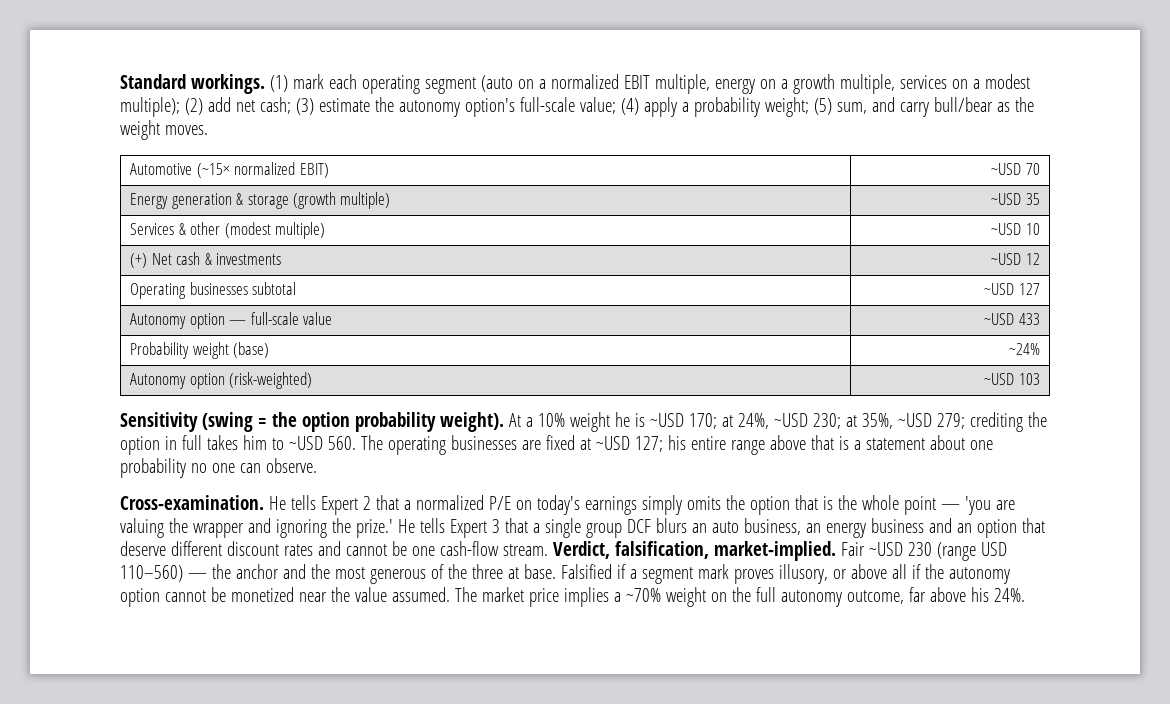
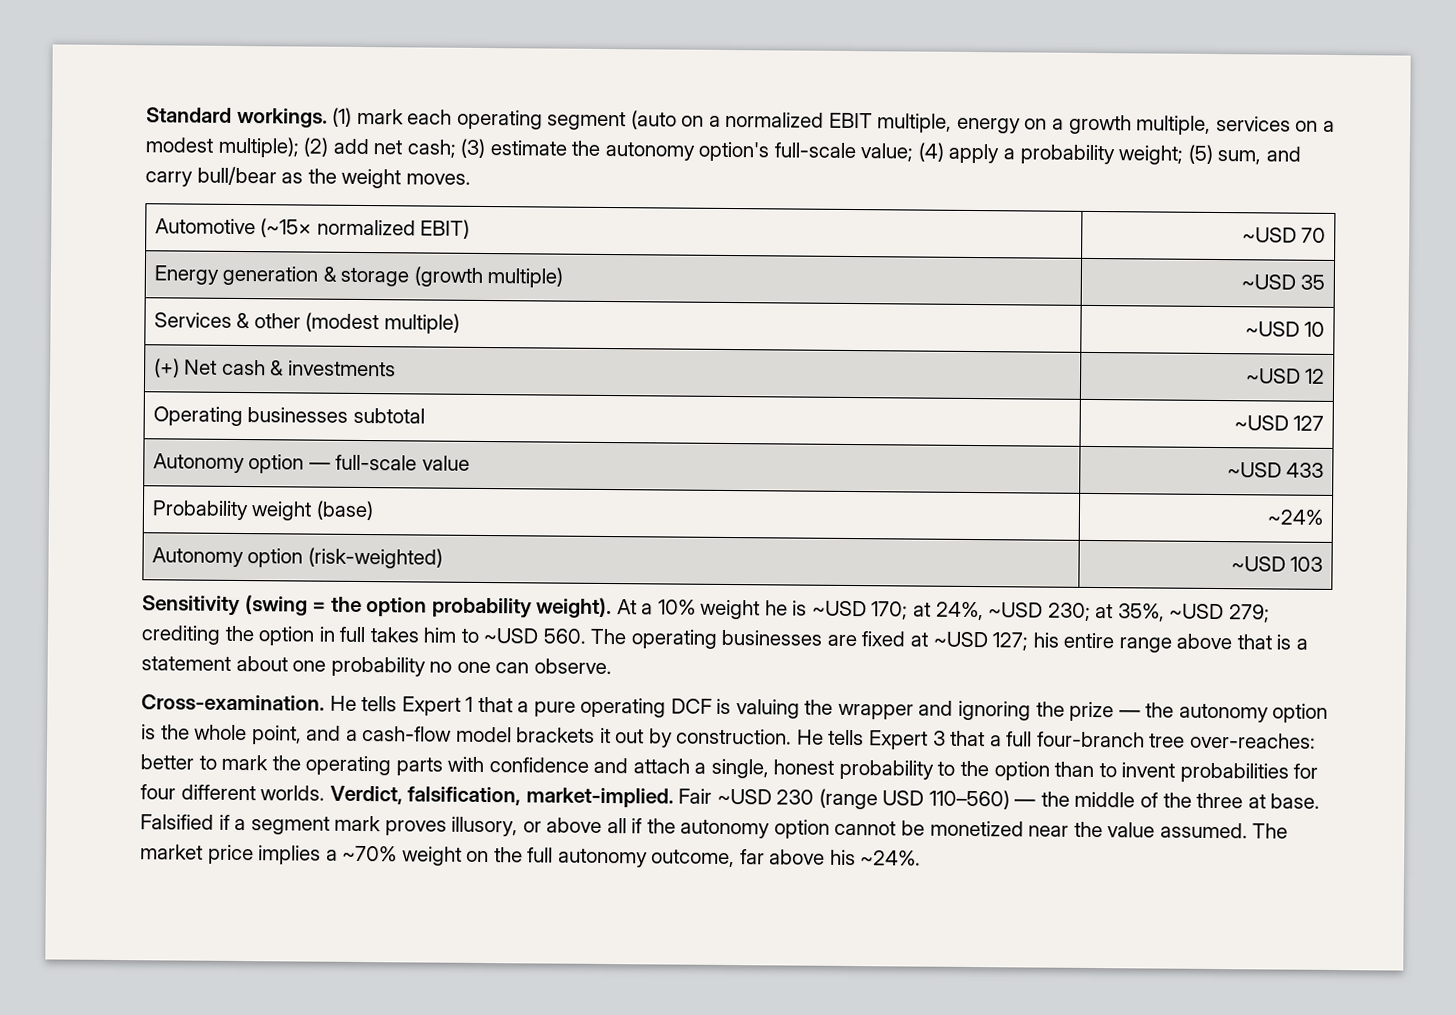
[362,495,1015,515] 2 that a normalized P/E on today's earnings simply omits the option that is the whole point — 'you are -> [465,696,732,718] 1 that a pure operating DCF is
[355,519,393,538] prize.' -> [1069,701,1329,723] [141,724,793,748] prize — the autonomy option is the whole point, and a cash-flow model brackets it out by construction.
[544,518,1045,538] [120,541,548,556] single group DCF blurs an auto business, an energy business and an option that deserve different discount rates and cannot be one cash-flow stream. -> [1006,731,1316,749] [140,754,1319,783] [140,784,326,801] full four-branch tree over-reaches: better to mark the operating parts with confidence and attach a single, honest probability to the option than to invent probabilities for four different worlds.
[235,564,426,584] anchor and the most generous -> [1074,791,1136,808] middle
[993,588,1025,602] 24%. -> [860,850,922,866] ~24%.

